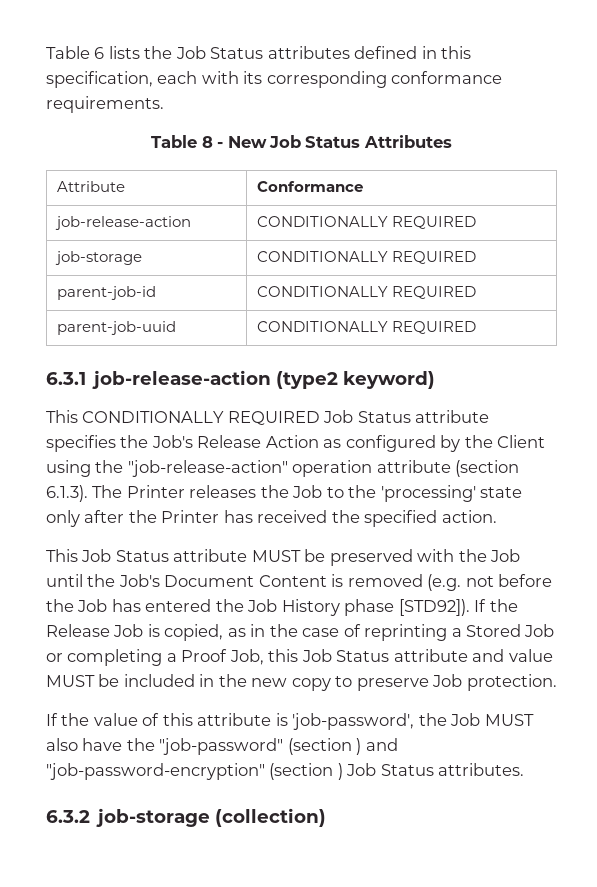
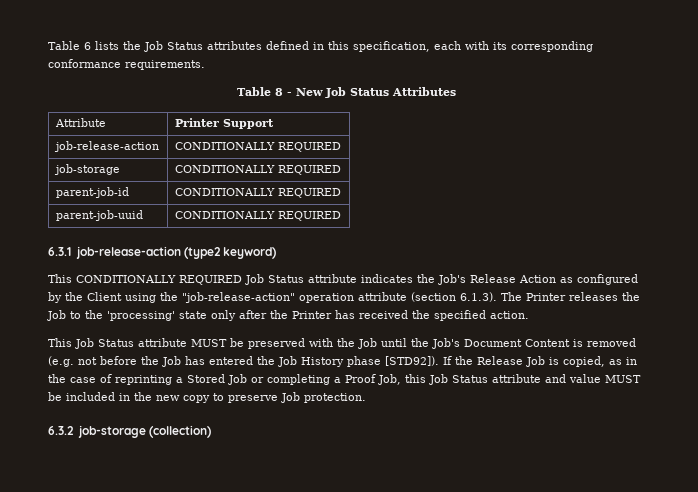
[256,181,363,192] Conformance -> [174,118,274,129] Printer Support
[46,435,116,452] specifies -> [361,274,413,283] indicates
[46,713,534,730] [46,738,398,755] [46,763,525,780] // If the value of this attribute is 'job-password', the Job MUST also have the "job-password" (section ) and "job-password-encryption" (section ) Job Status attributes. -> (366, 398) none

